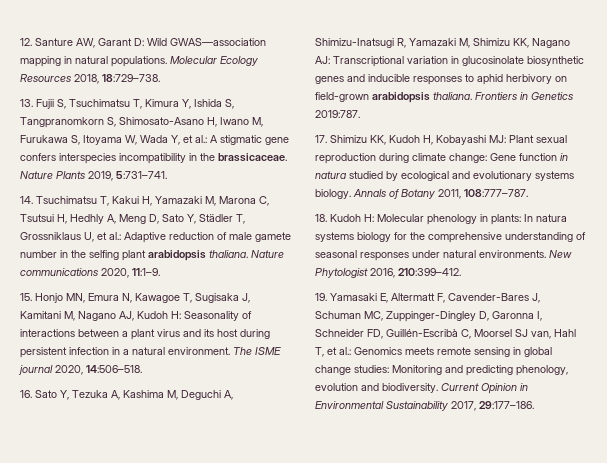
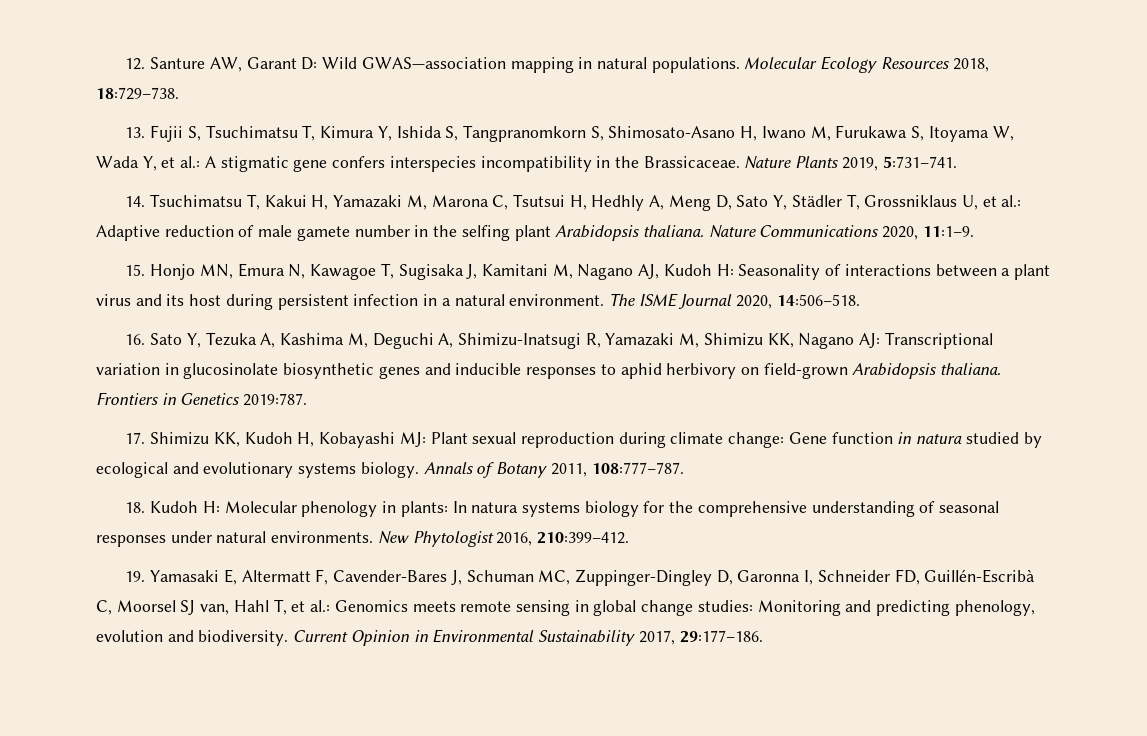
[218,153,287,162] brassicaceae. -> [643,156,740,168] Brassicaceae.
[148,250,206,261] arabidopsis -> [555,225,640,241] Arabidopsis
[20,268,98,276] communications -> [759,225,879,237] Communications
[18,365,53,375] journal -> [678,294,733,309] Journal
[372,92,430,103] arabidopsis -> [852,363,937,379] Arabidopsis

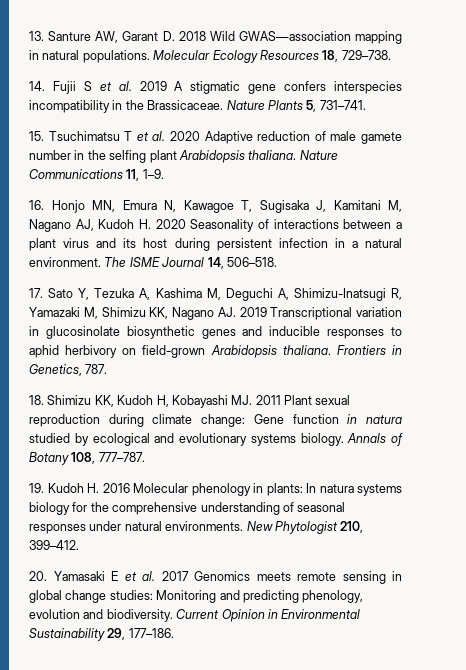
[125,58,146,70] 12. -> [29,31,44,41] 13.
[301,57,318,70] D: -> [162,31,206,41] D. 2018
[952,58,989,72] [96,87,179,100] [125,125,1014,142] [96,156,201,171] 2018, 18:729–738. // 13. Fujii S, Tsuchimatsu T, Kimura Y, Ishida S, Tangpranomkorn S, Shimosato-Asano H, Iwano M, Furukawa S, Itoyama W, Wada Y, et al.: -> [322,50,391,62] [29,81,167,94] 18, 729–738. // 14. Fujii S et al. 2019
[841,156,957,171] [125,194,1022,211] 2019, 5:731–741. // 14. Tsuchimatsu T, Kakui H, Yamazaki M, Marona C, Tsutsui H, Hedhly A, Meng D, Sato Y, Städler T, Grossniklaus U, et al.: -> [306,100,366,112] [29,131,200,141] 5, 731–741. // 15. Tsuchimatsu T et al. 2020
[882,226,974,240] [125,264,146,276] 2020, 11:1–9. // 15. -> [126,169,164,181] [29,200,44,210] 11, 1–9. // 16.
[716,264,734,276] H: -> [139,219,186,229] H. 2020
[736,294,860,309] [125,334,146,345] 2020, 14:506–518. // 16. -> [207,257,277,269] [29,288,43,298] 14, 506–518. // 17.
[859,333,881,348] AJ: -> [217,307,267,317] AJ. 2019
[180,393,308,406] [125,432,146,444] Genetics 2019:787. // 17. -> [29,364,108,376] [29,395,44,405] Genetics, 787. // 18.
[399,432,426,447] MJ: -> [231,395,281,405] MJ. 2011
[550,462,684,477] [125,501,220,513] 2011, 108:777–787. // 18. Kudoh H: -> [71,452,145,464] [29,483,130,493] 108, 777–787. // 19. Kudoh H. 2016
[496,532,630,546] [125,569,1036,586] [96,599,331,615] 2016, 210:399–412. // 19. Yamasaki E, Altermatt F, Cavender-Bares J, Schuman MC, Zuppinger-Dingley D, Garonna I, Schneider FD, Guillén-Escribà C, Moorsel SJ van, Hahl T, et al.: -> [340,521,364,533] [29,540,79,550] [29,571,189,581] 210, 399–412. // 20. Yamasaki E et al. 2017
[638,630,763,645] 2017, 29:177–186. -> [107,628,174,640] 29, 177–186.

